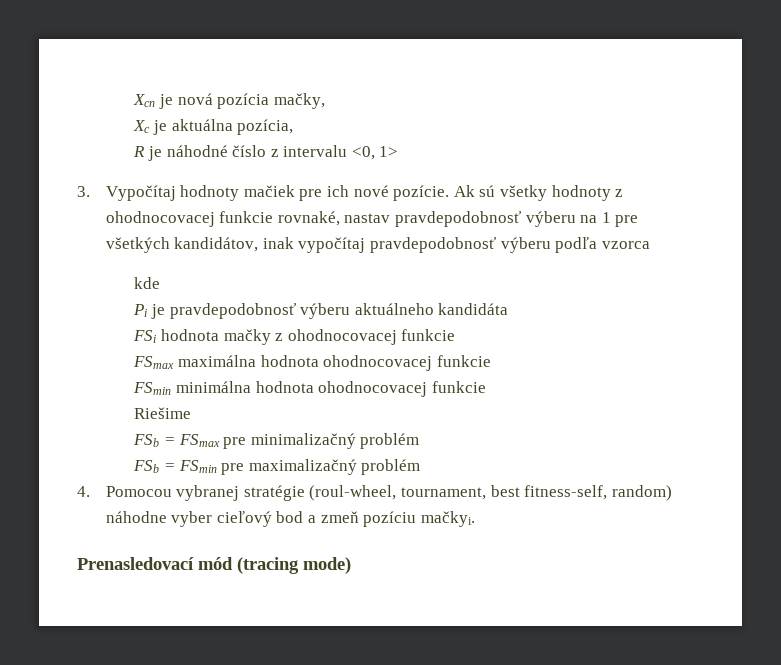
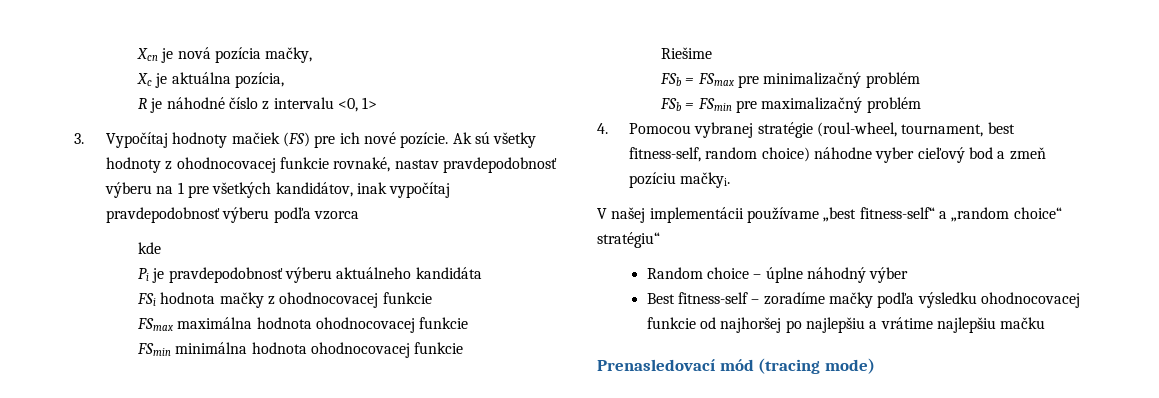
(295, 191) none -> [282,132,310,147] (FS)
[611,485,672,501] random) -> [705,147,810,162] random choice)
(475, 519) none -> [597,207,1062,223] [597,232,660,248] [646,267,909,283] [646,292,1080,308] [646,317,1046,333] // V našej implementácii používame „best fitness-self“ a „random choice“ stratégiu“ // Random choice – úplne náhodný výber // Best fitness-self – zoradíme mačky podľa výsledku ohodnocovacej funkcie od najhoršej po najlepšiu a vrátime najlepšiu mačku

